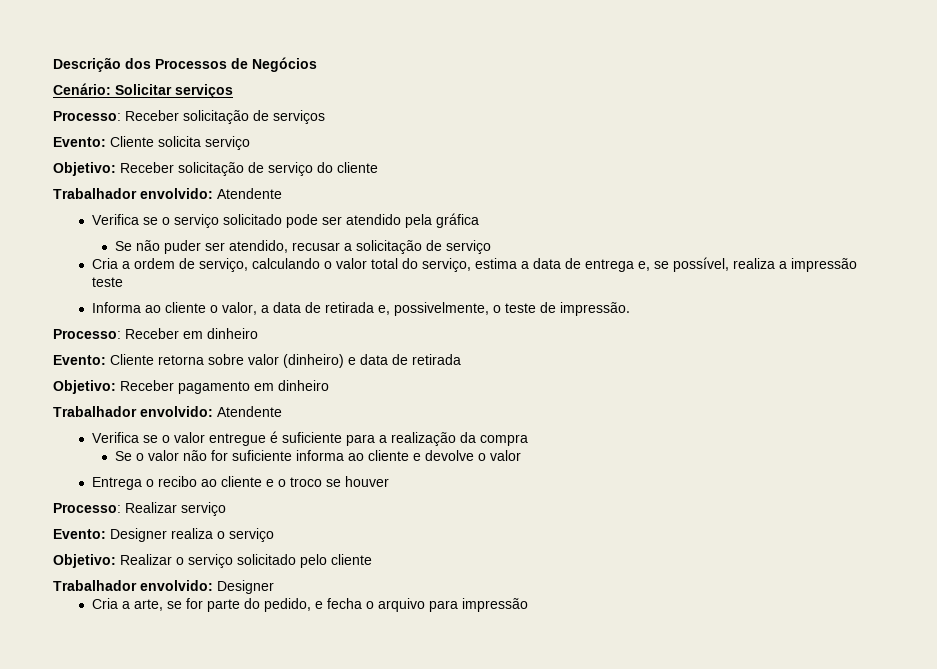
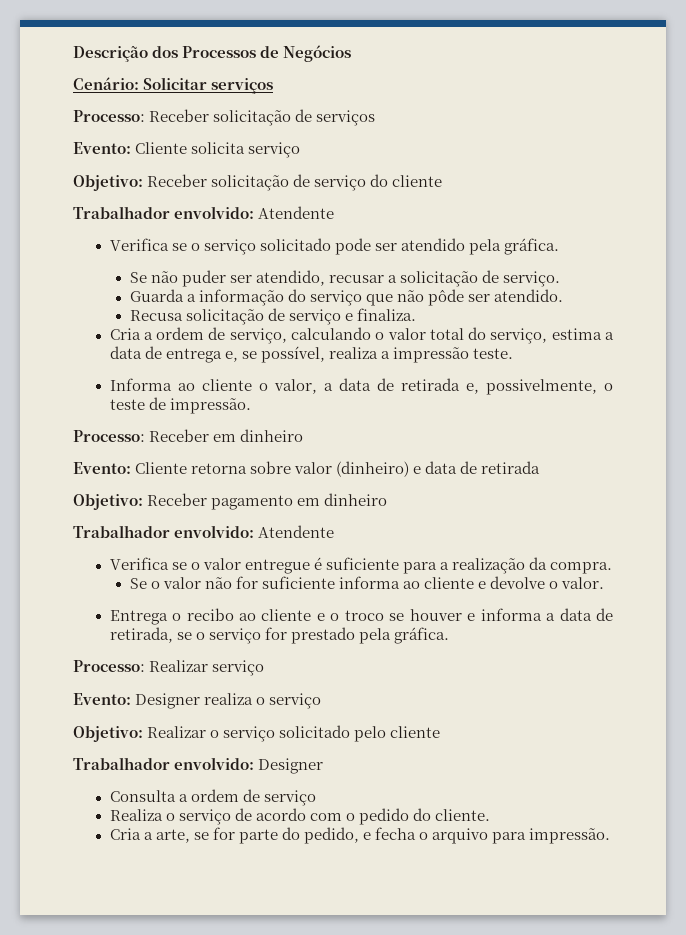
[435,213,479,228] gráfica -> [504,238,560,255] gráfica.
[445,240,491,254] serviço -> [503,271,561,287] [129,289,564,306] [129,308,416,325] serviço. // Guarda a informação do serviço que não pôde ser atendido. // Recusa solicitação de serviço e finaliza.
[91,277,123,287] teste -> [473,348,514,359] teste.
[479,434,528,446] compra -> [550,562,613,574] compra.
[489,450,521,461] valor -> [561,577,605,589] valor.
(389, 481) none -> [467,608,613,621] [109,627,449,644] e informa a data de retirada, se o serviço for prestado pela gráfica.
(274, 587) none -> [109,789,316,806] [109,808,491,825] // Consulta a ordem de serviço // Realiza o serviço de acordo com o pedido do cliente.
[461,598,528,612] impressão -> [529,828,611,844] impressão.

